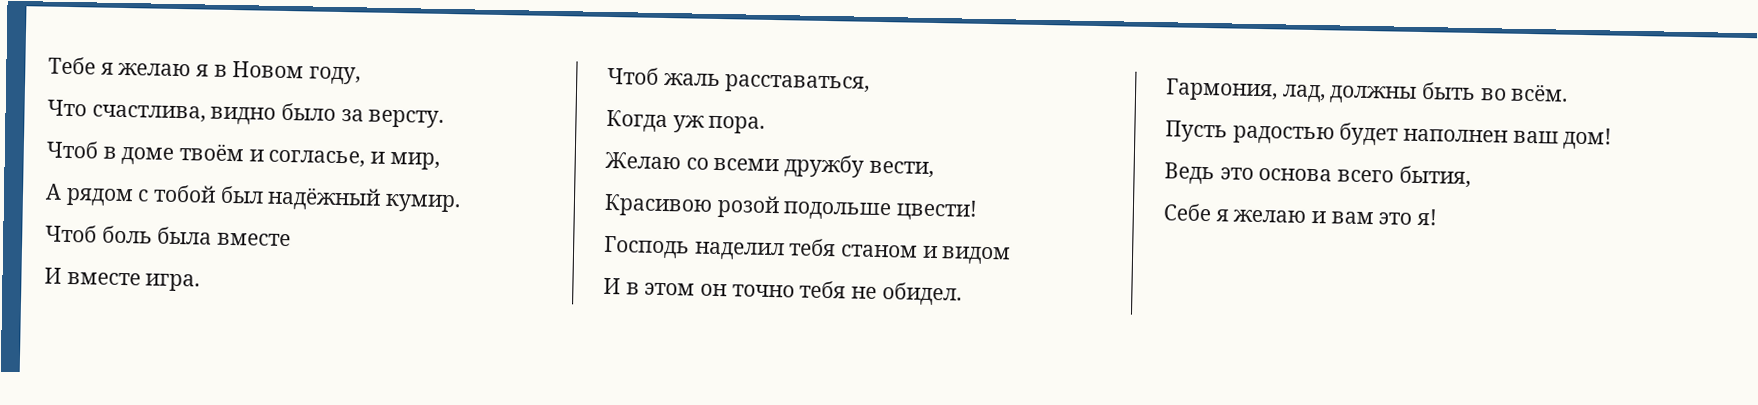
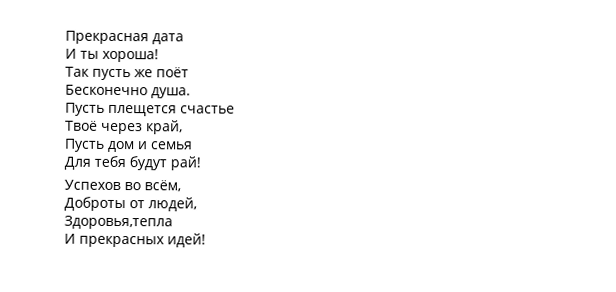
[48,56,362,85] [47,99,445,128] [46,140,440,170] [45,183,462,213] [45,224,292,247] [44,267,201,292] [607,66,871,94] [606,109,766,134] [605,151,934,179] [604,193,979,221] [603,235,1012,265] [603,277,962,306] [1165,78,1569,104] [1165,120,1613,150] [1164,162,1471,188] [1163,203,1438,226] Тебе я желаю я в Новом году, // Что счастлива, видно было за версту. // Чтоб в доме твоём и согласье, и мир, // А рядом с тобой был надёжный кумир. // Чтоб боль была вместе // И вместе игра. // Чтоб жаль расставаться, // Когда уж пора. // Желаю со всеми дружбу вести, // Красивою розой подольше цвести! // Господь наделил тебя станом и видом // И в этом он точно тебя не обидел. // Гармония, лад, должны быть во всём. // Пусть радостью будет наполнен ваш дом! // Ведь это основа всего бытия, // Себе я желаю и вам это я! -> [65,30,184,45] [65,48,159,63] [65,66,189,81] [65,84,191,99] [65,102,235,117] [65,120,183,135] [64,138,193,153] [64,155,201,171] [64,179,181,192] [64,196,197,212] [64,215,173,230] [64,233,206,248] Прекрасная дата // И ты хороша! // Так пусть же поёт // Бесконечно душа. // Пусть плещется счастье // Твоё через край, // Пусть дом и семья // Для тебя будут рай! // Успехов во всём, // Доброты от людей, // Здоровья,тепла // И прекрасных идей!

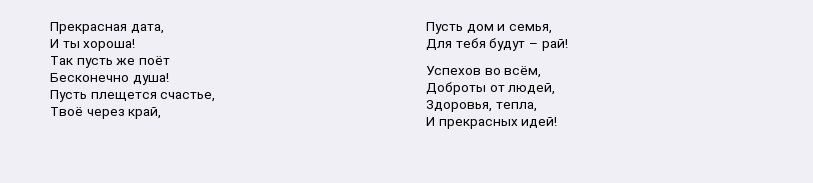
[152,33,184,45] дата -> [130,24,164,34] дата,
[151,87,191,99] душа. -> [132,73,169,85] душа!
[180,105,235,114] счастье -> [160,92,216,102] счастье,
[150,141,193,150] семья -> [508,24,552,34] семья,
(167, 163) none -> [528,43,538,48] –
[64,215,173,230] Здоровья,тепла -> [426,100,537,112] Здоровья, тепла,

